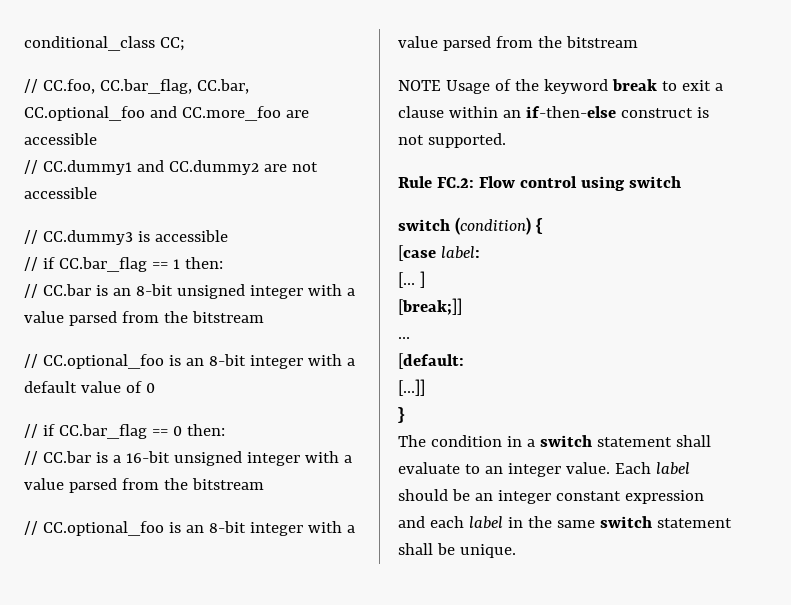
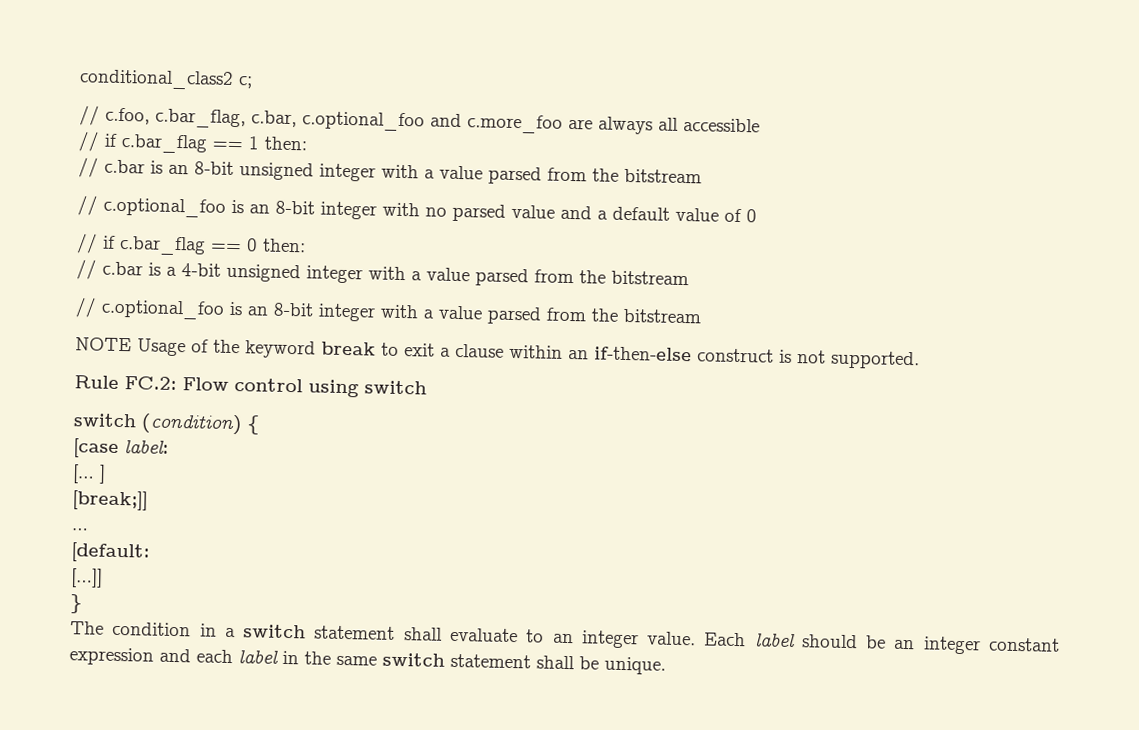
[24,36,185,51] [24,79,249,94] [24,106,309,121] [24,133,97,145] [24,160,318,175] [24,187,97,199] [24,230,150,245] conditional_class CC; // // CC.foo, CC.bar_flag, CC.bar, CC.optional_foo and CC.more_foo are accessible // // CC.dummy1 and CC.dummy2 are not accessible // // CC.dummy3 is -> [79,69,253,90] [79,105,679,135] conditional_class2 c; // // c.foo, c.bar_flag, c.bar, c.optional_foo and c.more_foo are always all
[58,257,147,272] CC.bar_flag -> [121,133,208,154] c.bar_flag
[42,284,91,296] CC.bar -> [104,159,145,174] c.bar
[42,354,342,369] CC.optional_foo is an 8-bit integer with -> [103,197,592,222] c.optional_foo is an 8-bit integer with no parsed value and
[58,424,147,439] CC.bar_flag -> [119,235,206,256] c.bar_flag
[42,451,91,463] CC.bar -> [102,261,143,276] c.bar
[125,451,170,463] 16-bit -> [181,263,221,277] 4-bit
[42,521,164,536] CC.optional_foo -> [101,299,225,320] c.optional_foo

